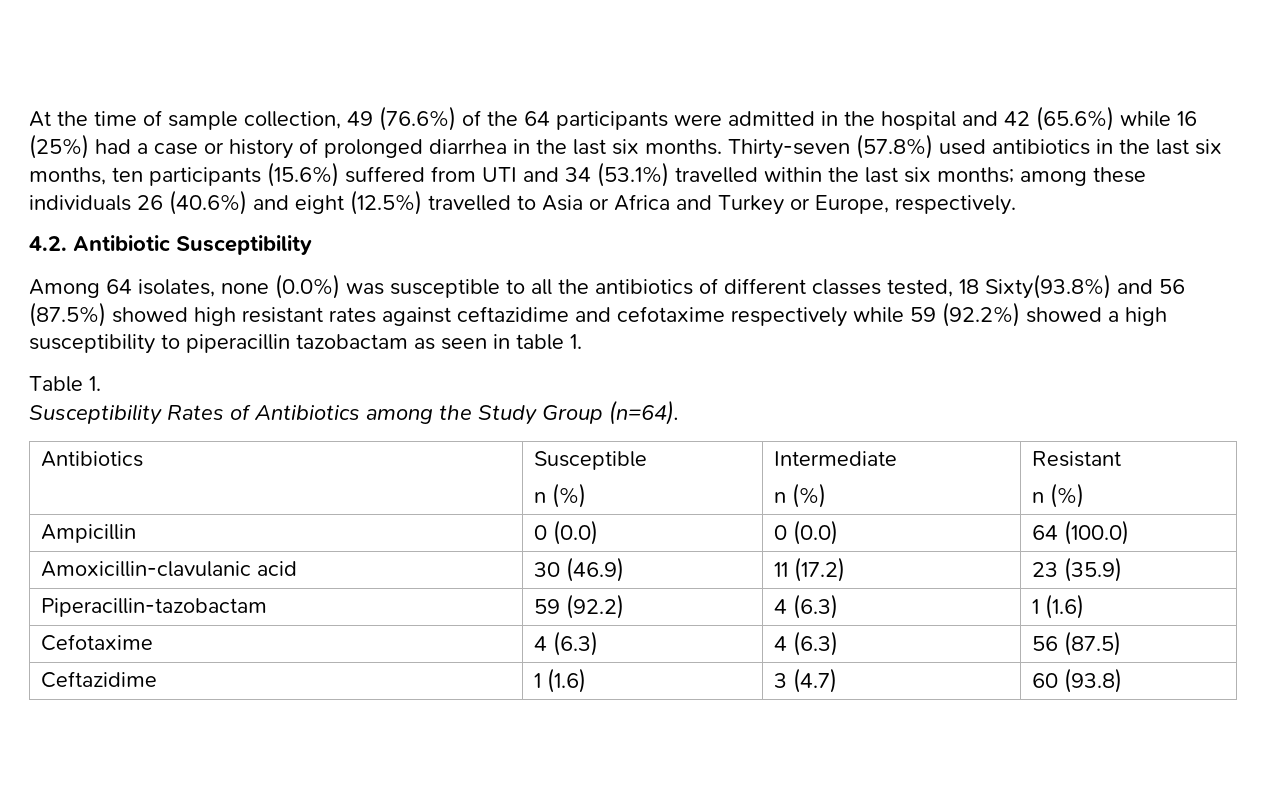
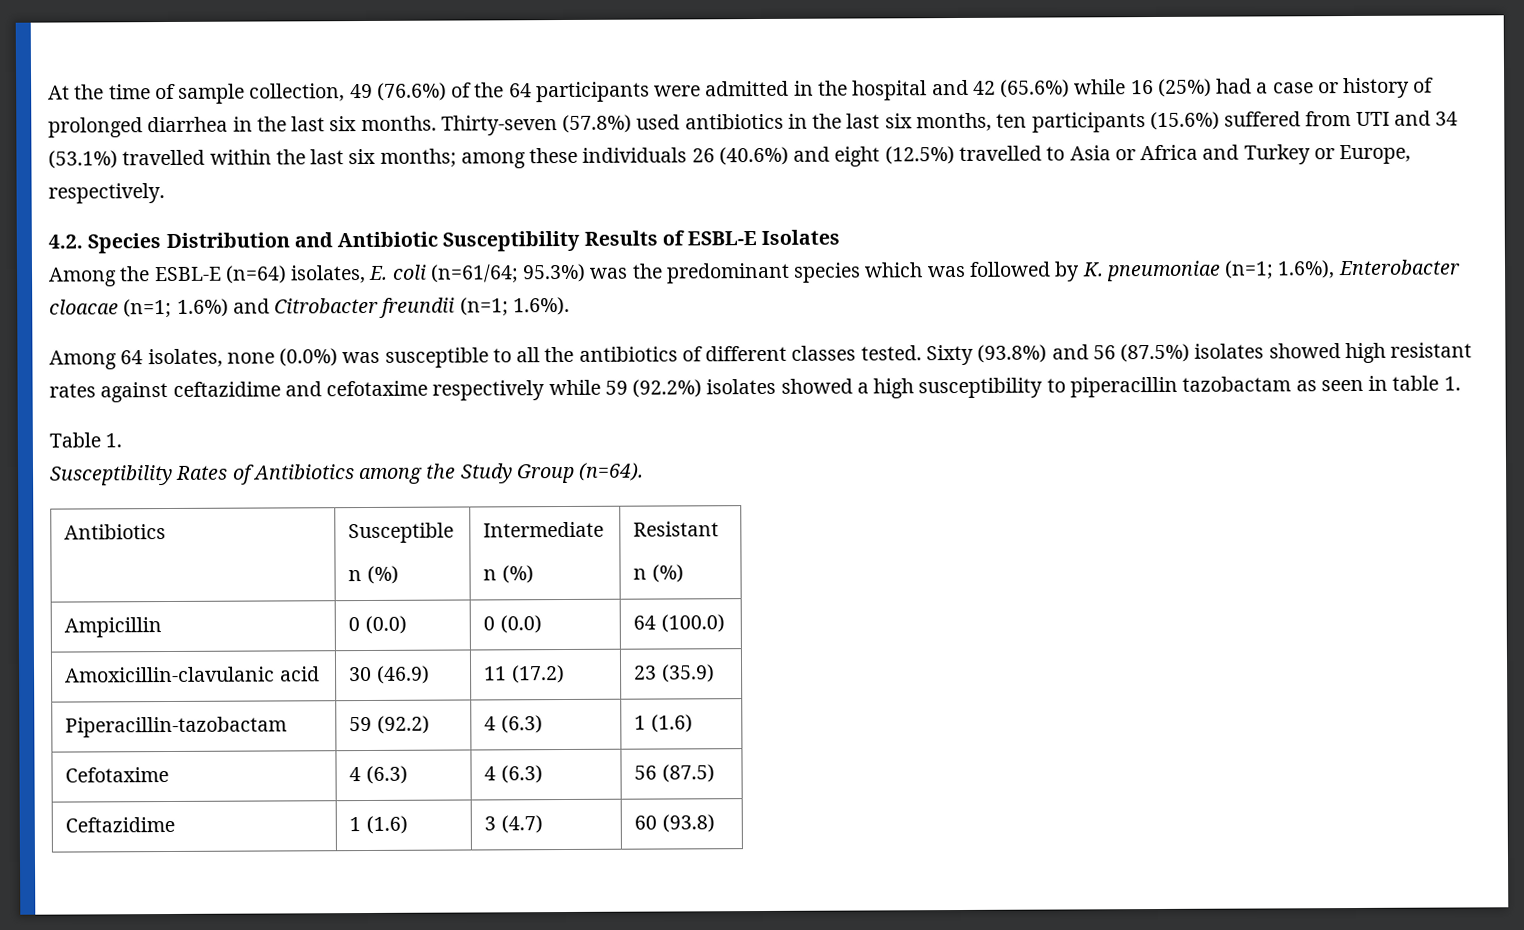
(67, 243) none -> [87,232,333,254] Species Distribution and
(312, 245) none -> [583,229,841,246] [48,259,1461,287] [49,296,570,319] Results of ESBL-E Isolates // Among the ESBL-E (n=64) isolates, E. coli (n=61/64; 95.3%) was the predominant species which was followed by K. pneumoniae (n=1; 1.6%), Enterobacter cloacae (n=1; 1.6%) and Citrobacter freundii (n=1; 1.6%).
[887,274,1111,299] tested, 18 Sixty(93.8%) -> [860,344,1048,366] tested. Sixty (93.8%)
(106, 314) none -> [1194,343,1265,359] isolates
(1020, 314) none -> [706,378,777,395] isolates

